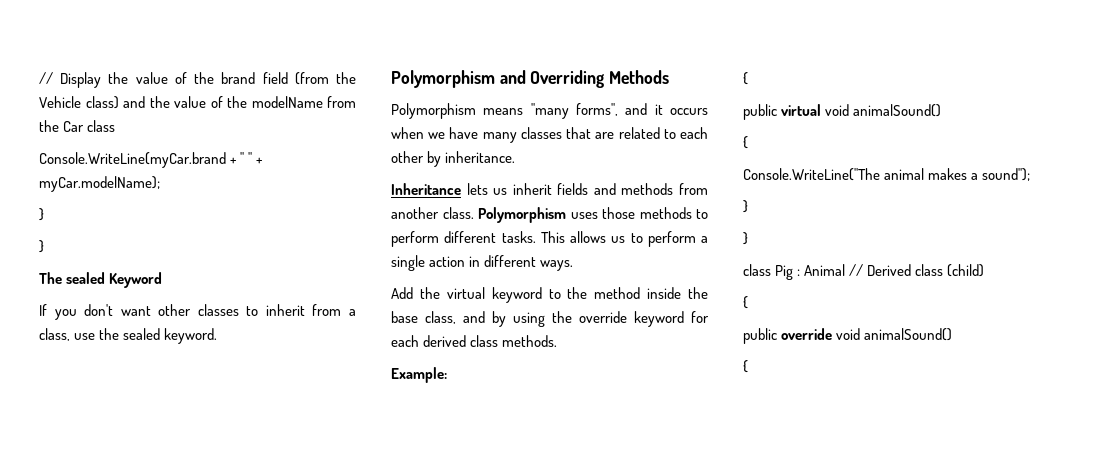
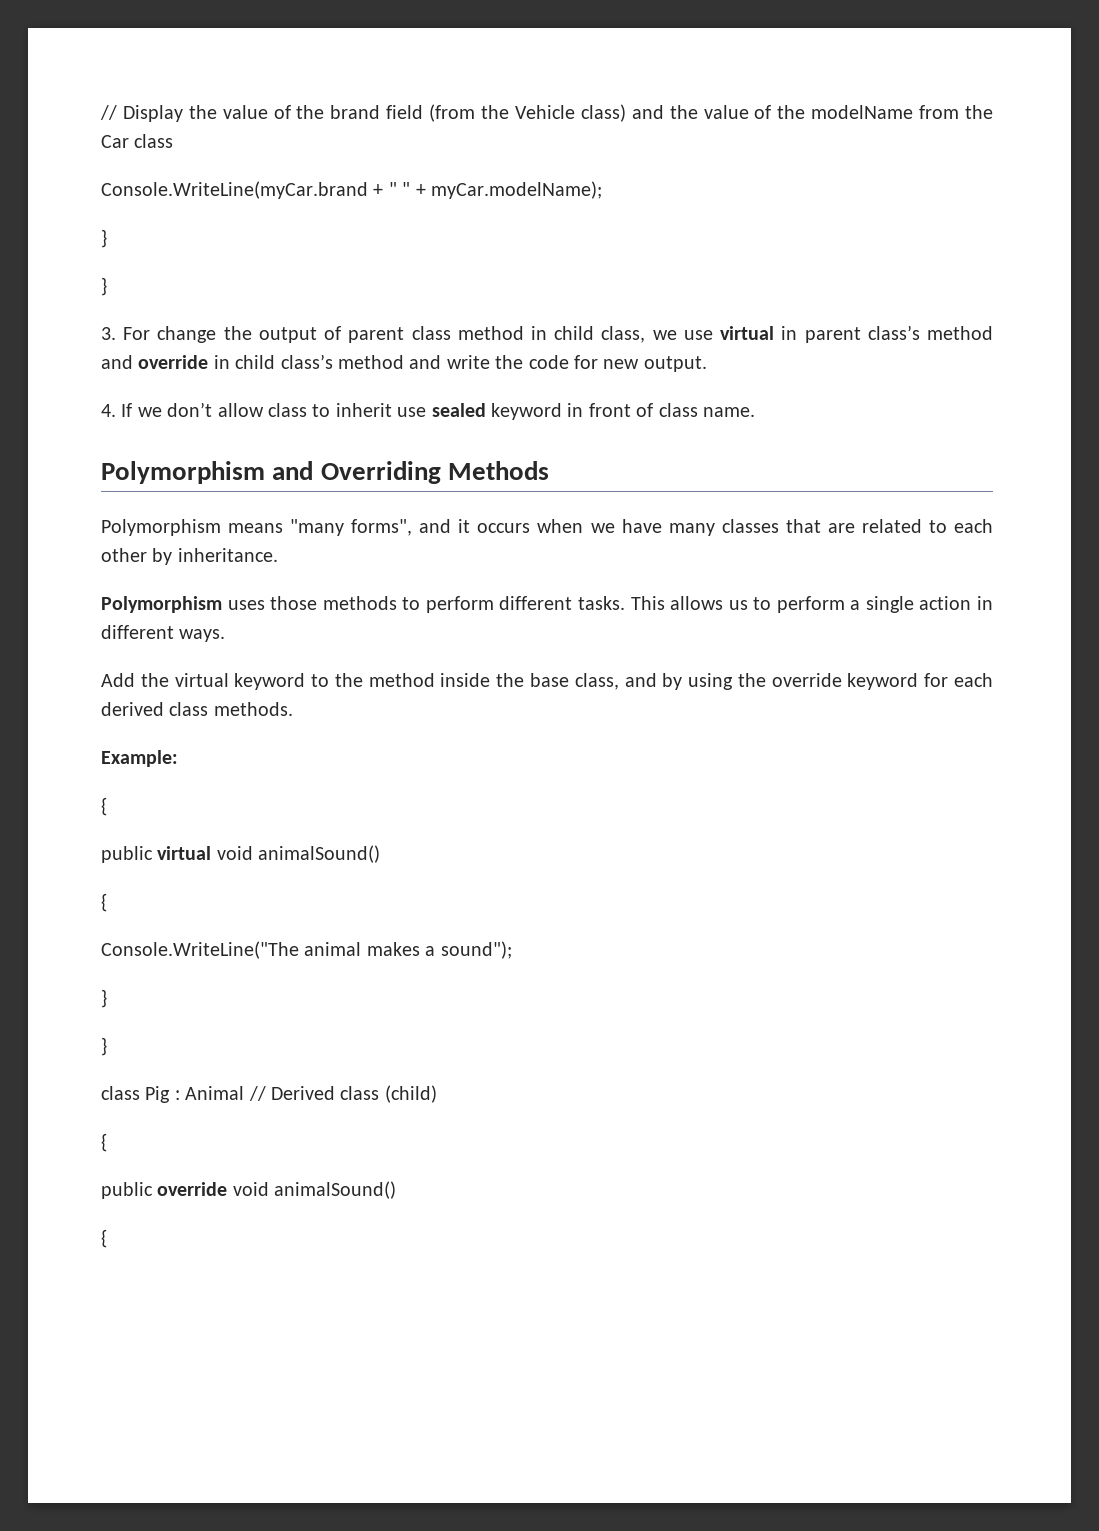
[39,272,163,288] [39,304,356,320] [39,328,218,344] The sealed Keyword // If you don't want other classes to inherit from a class, use the sealed keyword. -> [101,325,993,343] [101,354,707,372] [101,402,755,420] 3. For change the output of parent class method in child class, we use virtual in parent class’s method and override in child class’s method and write the code for new output. // 4. If we don’t allow class to inherit use sealed keyword in front of class name.
[391,183,708,195] [391,207,474,219] Inheritance lets us inherit fields and methods from another class. -> (278, 555) none

